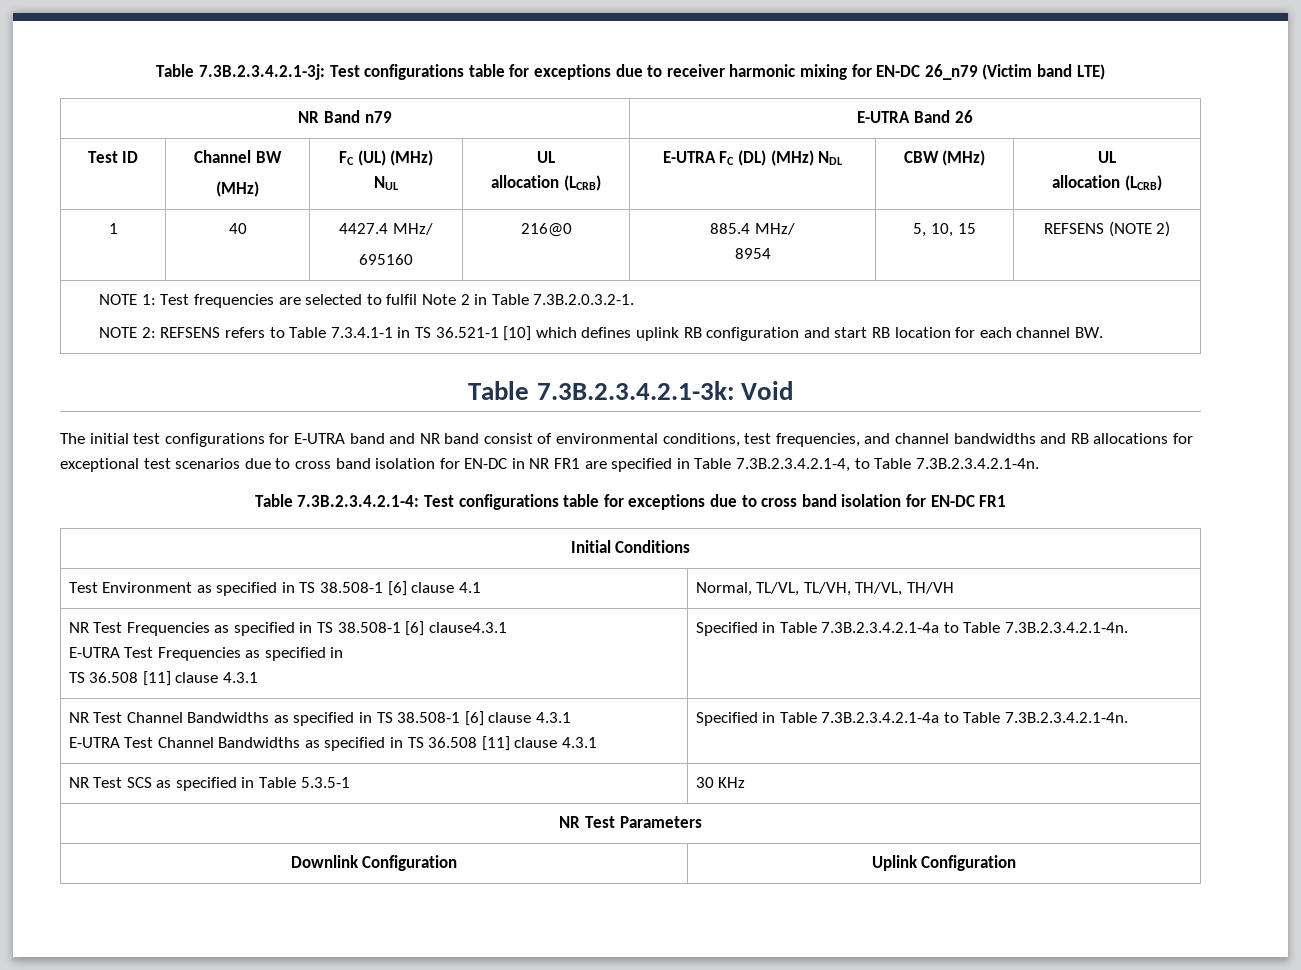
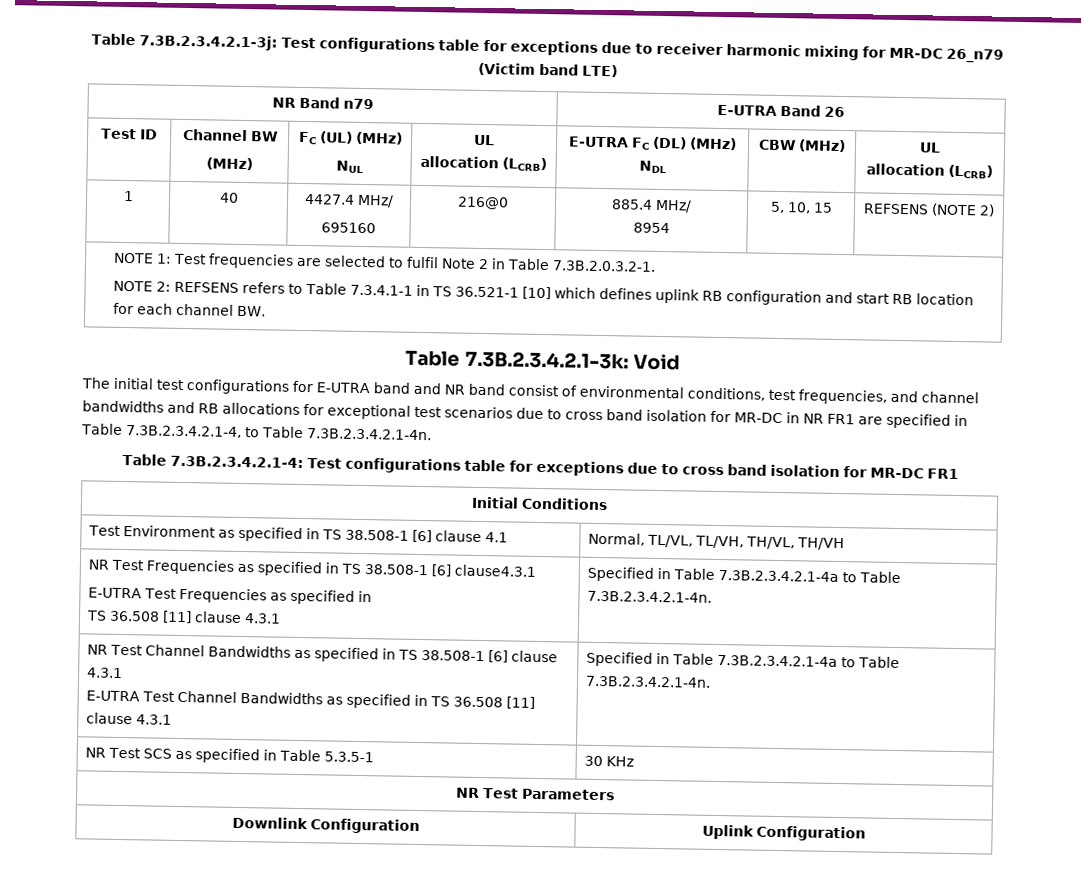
[876,65,921,77] EN-DC -> [889,47,944,59] MR-DC
[464,458,508,469] EN-DC -> [734,412,783,424] MR-DC
[930,495,975,507] EN-DC -> [870,467,925,479] MR-DC

